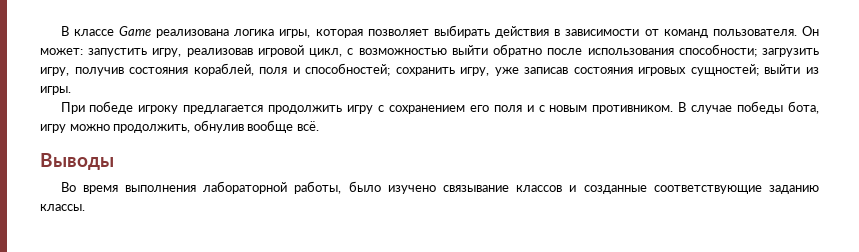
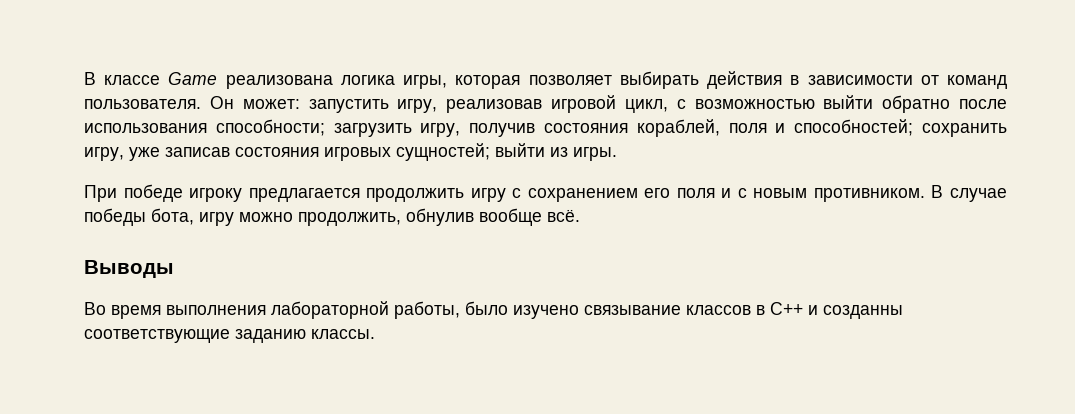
[569,185,647,194] и созданные -> [756,302,903,319] в C++ и созданны

